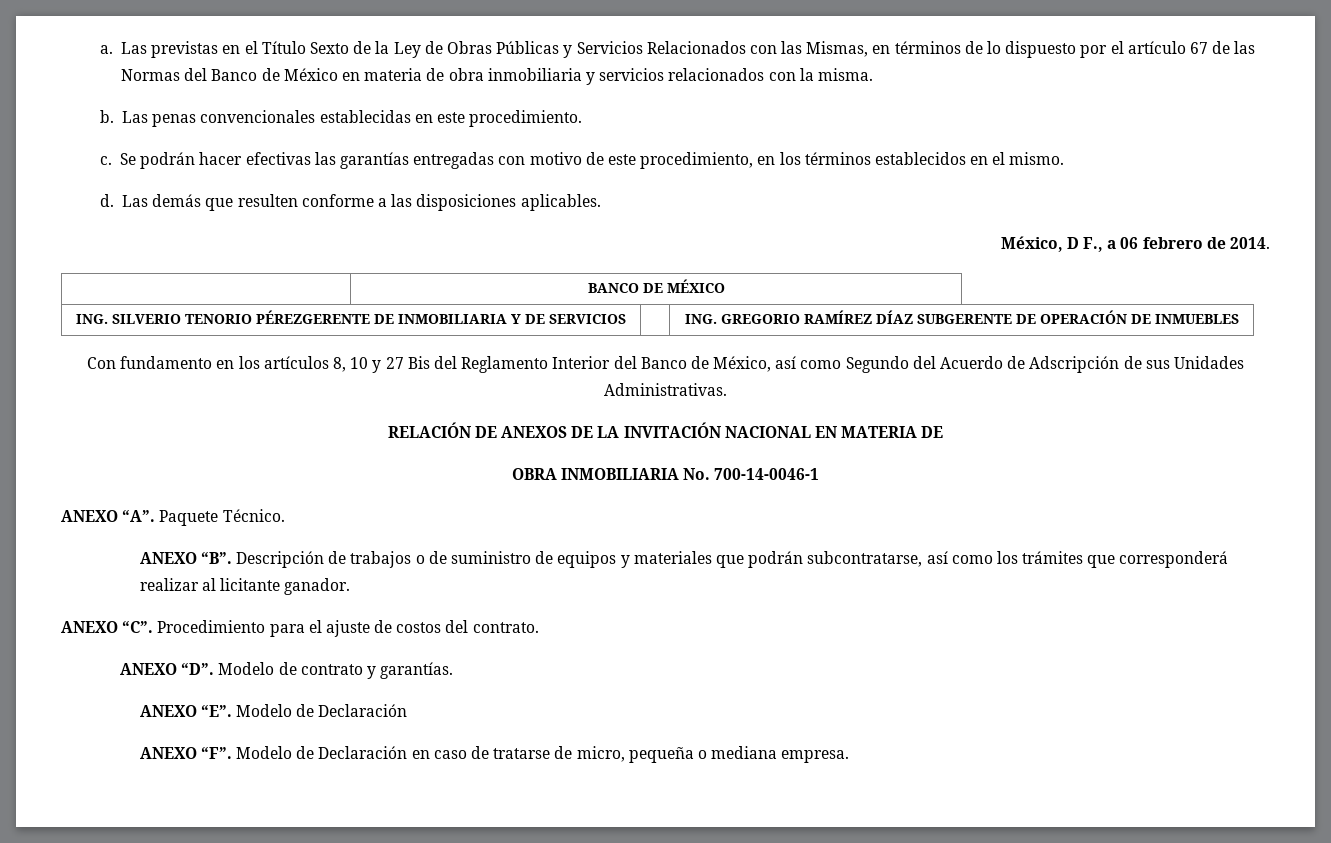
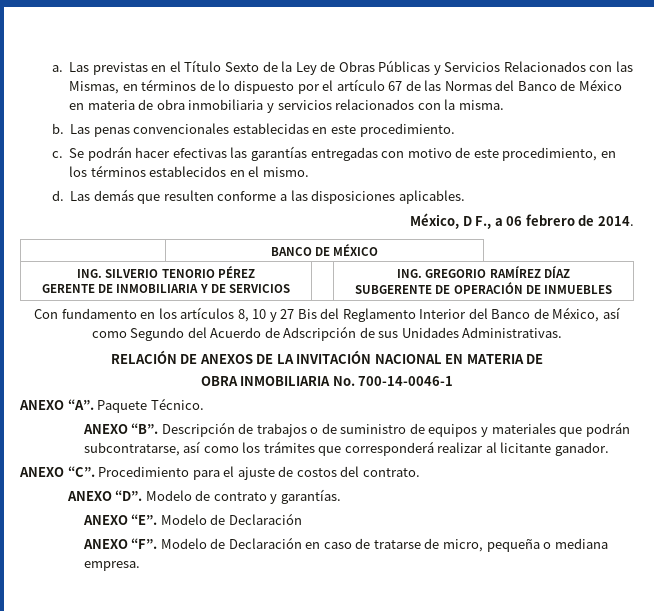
[256,310,370,324] PÉREZGERENTE -> [217,265,255,278] [42,284,96,293] PÉREZ // GERENTE
(913, 317) none -> (570, 271) //

